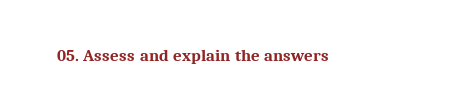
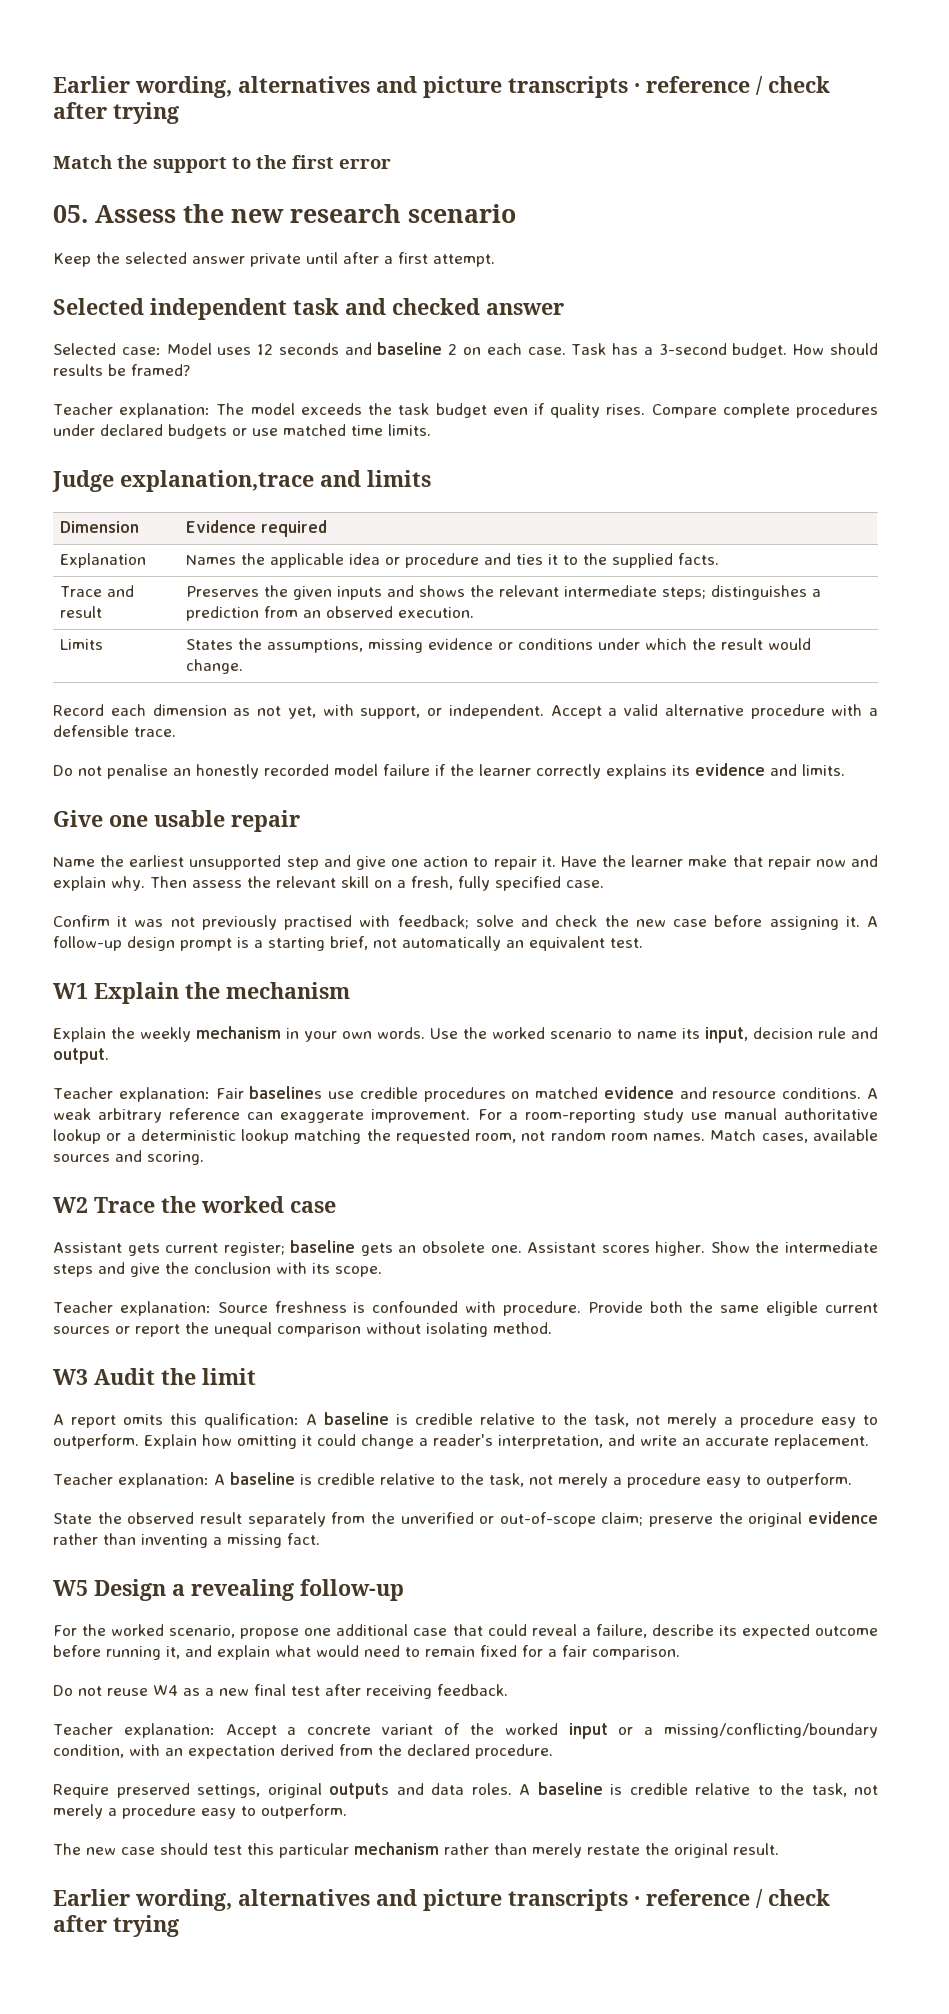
[57,49,330,64] 05. Assess and explain the answers -> [53,76,830,98] [53,102,179,124] [53,155,391,173] [53,204,516,223] [53,252,495,267] [53,298,564,320] [53,342,879,358] [53,364,190,376] [53,403,879,418] [53,424,431,439] [52,470,431,492] [60,521,140,533] [186,520,328,537] [60,553,147,568] [186,553,720,568] [60,585,135,597] [60,606,103,618] [186,585,822,600] [186,606,475,621] [60,639,104,650] [186,638,812,653] [186,659,244,674] [53,704,878,719] [53,725,176,737] [53,763,845,779] [53,810,300,832] [53,855,878,870] [53,876,604,891] [53,915,879,930] [53,936,643,951] [53,982,350,1004] [53,1026,878,1043] [53,1048,109,1064] [53,1086,879,1102] [53,1108,879,1123] [53,1129,878,1144] [53,1150,204,1165] [53,1196,336,1213] [53,1240,878,1256] [53,1262,382,1277] [53,1301,878,1316] [53,1322,552,1337] [53,1368,256,1385] [53,1412,879,1428] [53,1434,869,1449] [53,1472,852,1488] [53,1511,878,1527] [53,1533,320,1548] [53,1579,404,1601] [53,1624,878,1639] [53,1645,680,1660] [53,1684,508,1699] [53,1723,878,1739] [53,1744,553,1759] [53,1782,878,1799] [53,1804,347,1819] [53,1842,779,1858] [53,1889,830,1911] [53,1915,179,1937] Earlier wording, alternatives and picture transcripts · reference / check after trying // Match the support to the first error // 05. Assess the new research scenario // Keep the selected answer private until after a first attempt. // Selected independent task and checked answer // Selected case: Model uses 12 seconds and baseline 2 on each case. Task has a 3-second budget. How should results be framed? // Teacher explanation: The model exceeds the task budget even if quality rises. Compare complete procedures under declared budgets or use matched time limits. // Judge explanation,trace and limits // Dimension | Evidence required // Explanation | Names the applicable idea or procedure and ties it to the supplied facts. // Trace and result | Preserves the given inputs and shows the relevant intermediate steps; distinguishes a prediction from an observed execution. // Limits | States the assumptions, missing evidence or conditions under which the result would change. // Record each dimension as not yet, with support, or independent. Accept a valid alternative procedure with a defensible trace. // Do not penalise an honestly recorded model failure if the learner correctly explains its evidence and limits. // Give one usable repair // Name the earliest unsupported step and give one action to repair it. Have the learner make that repair now and explain why. Then assess the relevant skill on a fresh, fully specified case. // Confirm it was not previously practised with feedback; solve and check the new case before assigning it. A follow-up design prompt is a starting brief, not automatically an equivalent test. // W1 Explain the mechanism // Explain the weekly mechanism in your own words. Use the worked scenario to name its input, decision rule and output. // Teacher explanation: Fair baselines use credible procedures on matched evidence and resource conditions. A weak arbitrary reference can exaggerate improvement. For a room-reporting study use manual authoritative lookup or a deterministic lookup matching the requested room, not random room names. Match cases, available sources and scoring. // W2 Trace the worked case // Assistant gets current register; baseline gets an obsolete one. Assistant scores higher. Show the intermediate steps and give the conclusion with its scope. // Teacher explanation: Source freshness is confounded with procedure. Provide both the same eligible current sources or report the unequal comparison without isolating method. // W3 Audit the limit // A report omits this qualification: A baseline is credible relative to the task, not merely a procedure easy to outperform. Explain how omitting it could change a reader's interpretation, and write an accurate replacement. // Teacher explanation: A baseline is credible relative to the task, not merely a procedure easy to outperform. // State the observed result separately from the unverified or out-of-scope claim; preserve the original evidence rather than inventing a missing fact. // W5 Design a revealing follow-up // For the worked scenario, propose one additional case that could reveal a failure, describe its expected outcome before running it, and explain what would need to remain fixed for a fair comparison. // Do not reuse W4 as a new final test after receiving feedback. // Teacher explanation: Accept a concrete variant of the worked input or a missing/conflicting/boundary condition, with an expectation derived from the declared procedure. // Require preserved settings, original outputs and data roles. A baseline is credible relative to the task, not merely a procedure easy to outperform. // The new case should test this particular mechanism rather than merely restate the original result. // Earlier wording, alternatives and picture transcripts · reference / check after trying

